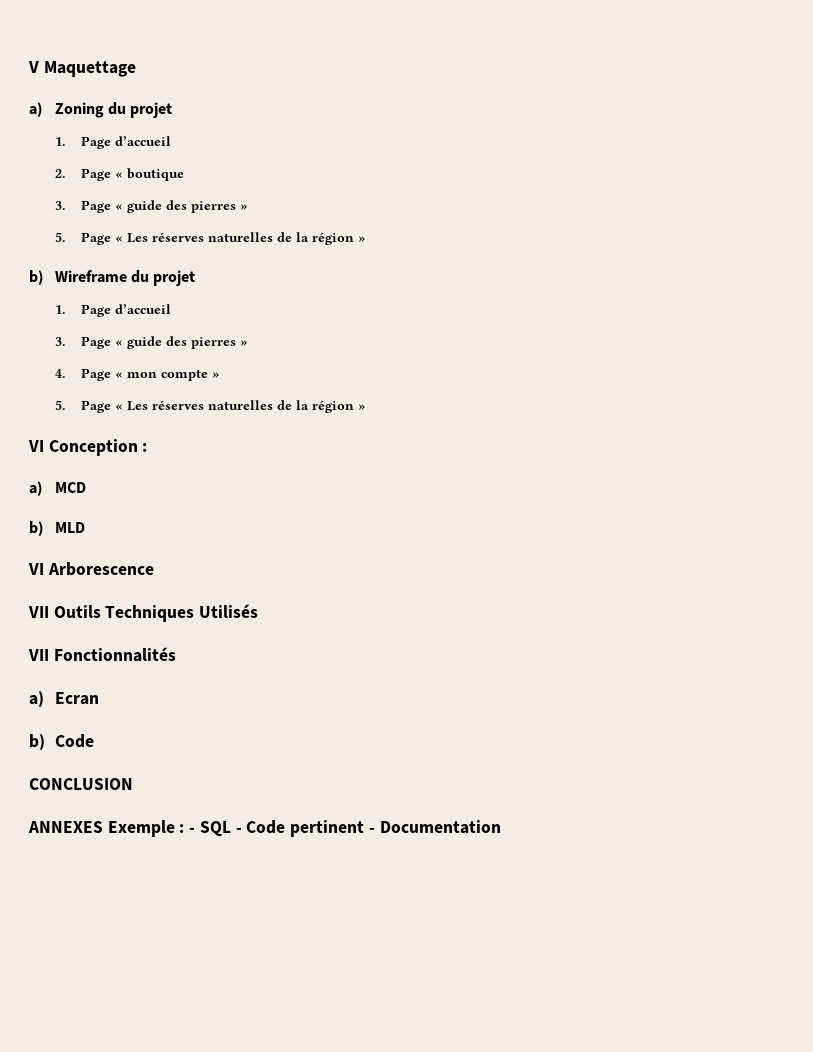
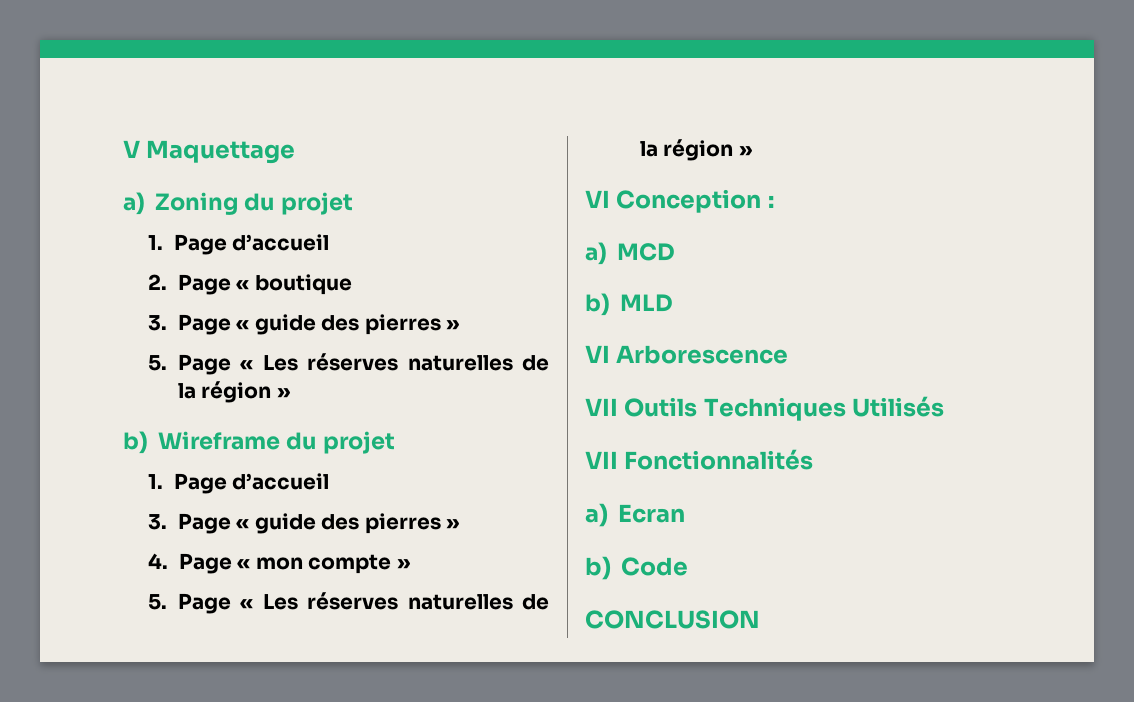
[28,820,501,837] // ANNEXES Exemple : - SQL - Code pertinent - Documentation -> (760, 619) none

